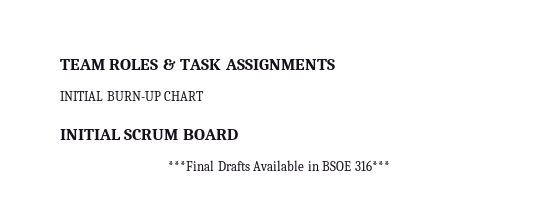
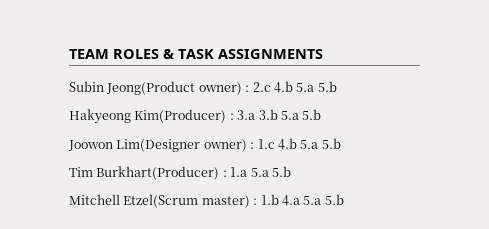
[60,91,204,101] [60,129,238,140] [168,160,390,171] INITIAL BURN-UP CHART // INITIAL SCRUM BOARD // ***Final Drafts Available in BSOE 316*** -> [69,81,337,95] [69,109,322,124] [68,138,341,152] [69,166,291,180] [69,194,344,208] Subin Jeong(Product owner) : 2.c 4.b 5.a 5.b // Hakyeong Kim(Producer) : 3.a 3.b 5.a 5.b // Joowon Lim(Designer owner) : 1.c 4.b 5.a 5.b // Tim Burkhart(Producer) : 1.a 5.a 5.b // Mitchell Etzel(Scrum master) : 1.b 4.a 5.a 5.b

